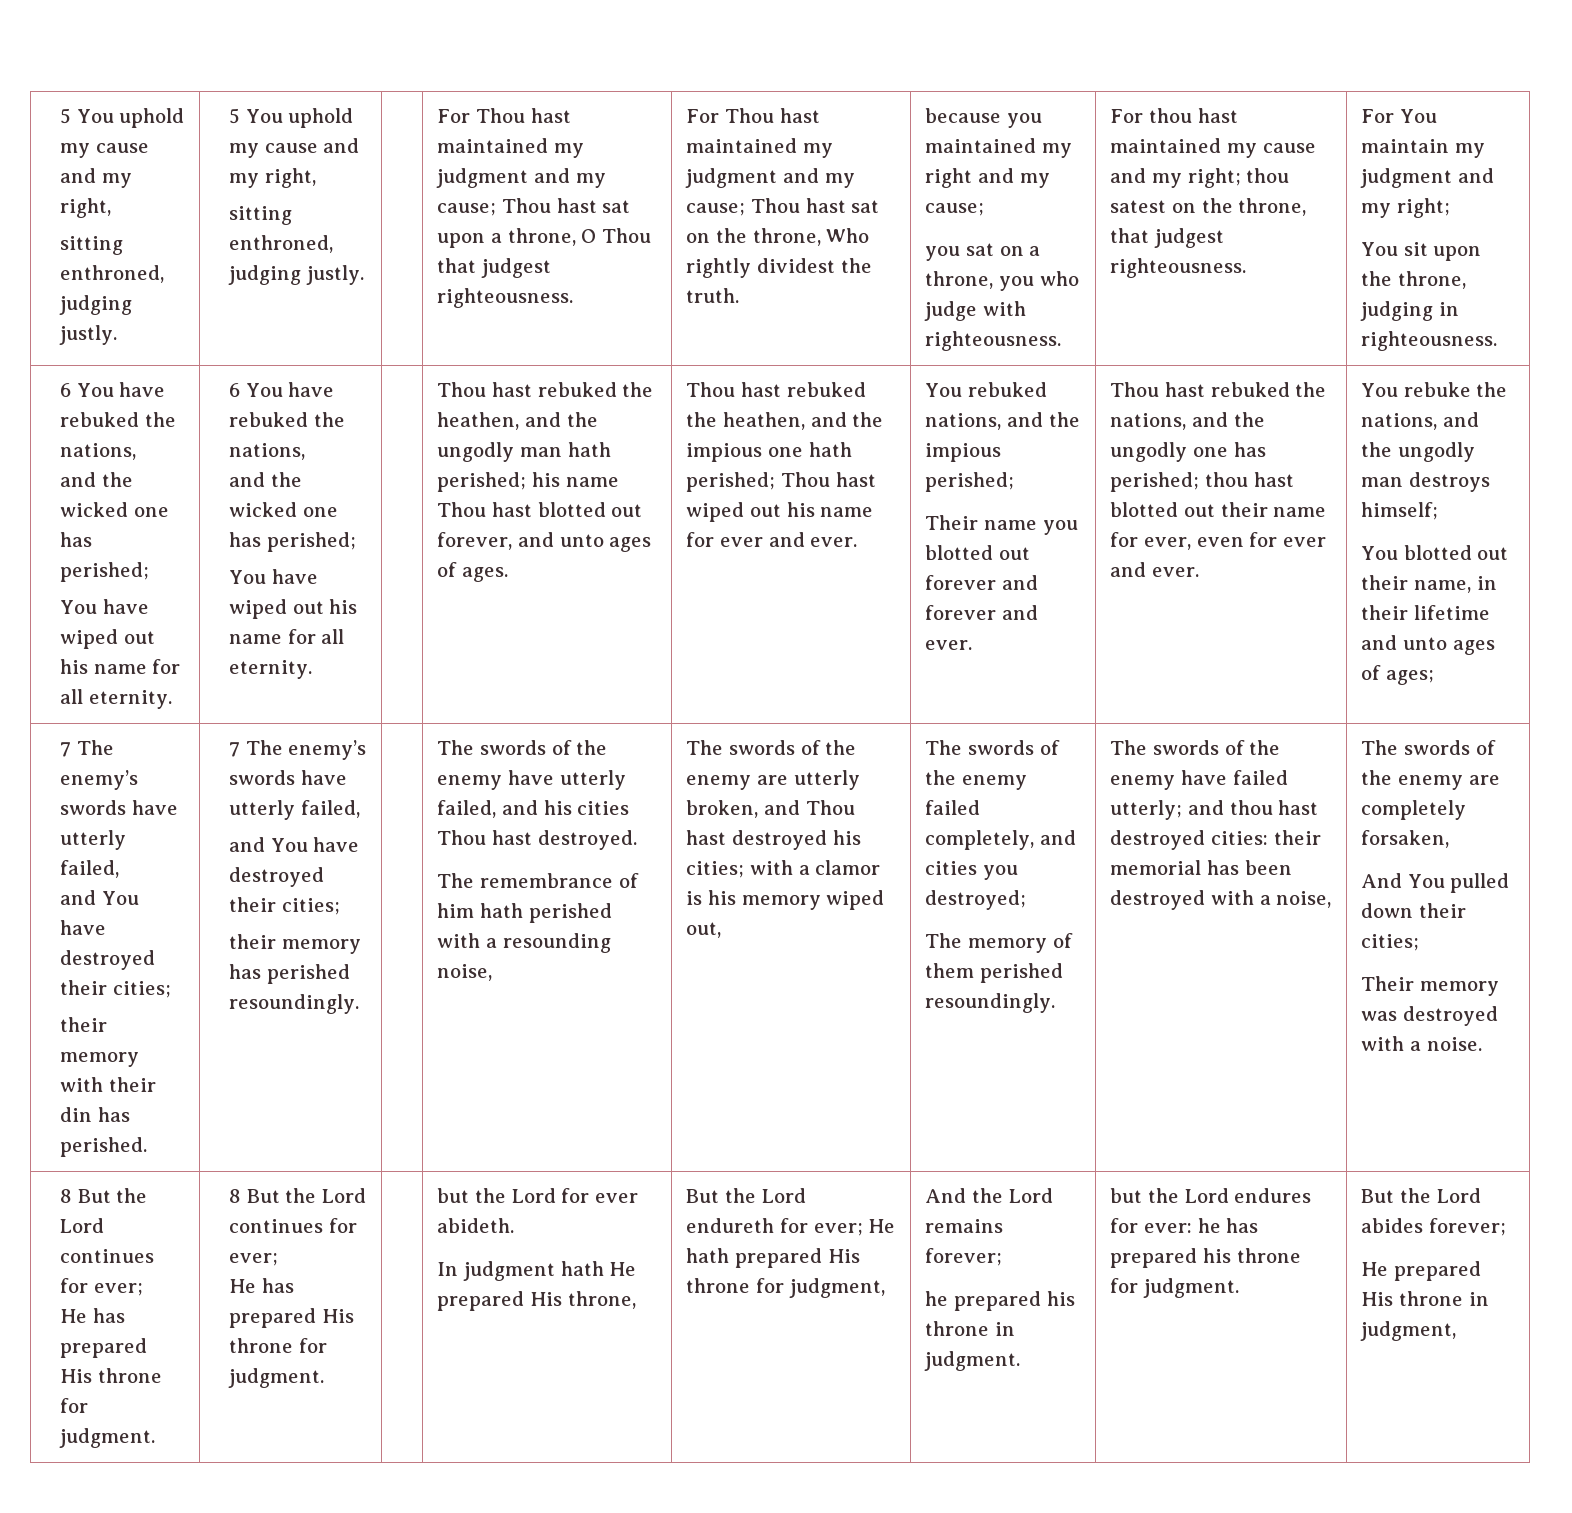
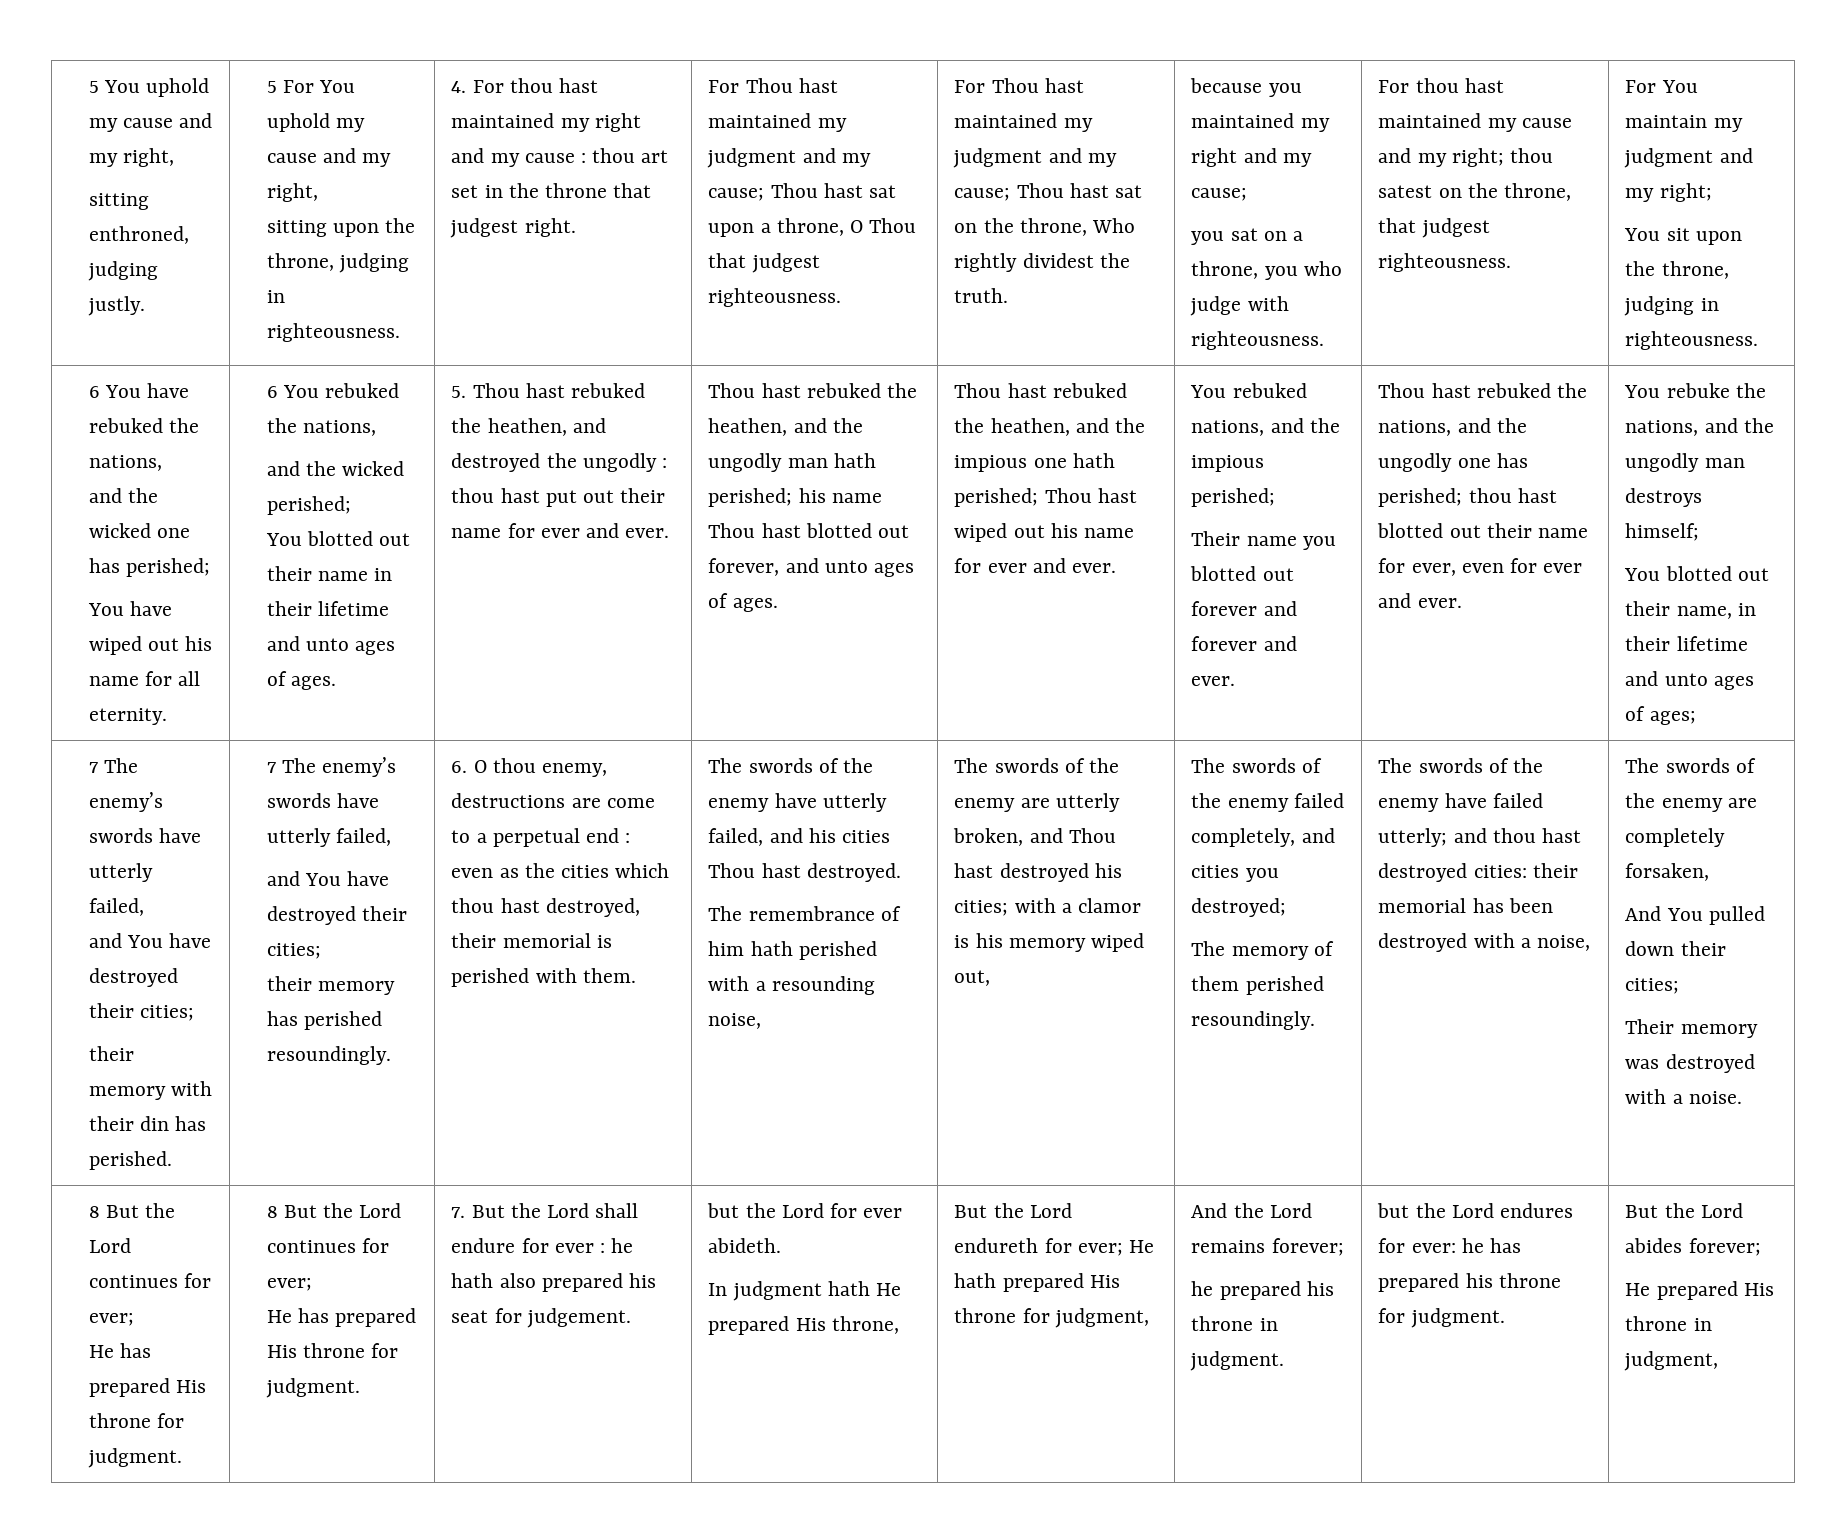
[245,108,354,128] [229,138,360,158] [229,168,316,188] [229,206,293,225] [229,235,334,253] [228,265,364,285] You uphold my cause and my right, // sitting enthroned, judging justly. | -> [282,80,356,93] [266,113,365,132] [266,148,392,167] [266,183,318,202] [266,218,416,237] [266,253,409,273] [266,290,285,303] [266,323,400,342] [451,78,599,93] [451,113,641,132] [451,148,669,167] [451,183,652,198] [450,218,576,238] For You uphold my cause and my right, // sitting upon the throne, judging in righteousness. | 4. For thou hast maintained my right and my cause : thou art set in the throne that judgest right.
[288,382,335,397] [229,412,345,427] [229,443,306,460] [229,472,302,487] [229,502,338,517] [229,532,356,552] [229,569,318,584] [229,599,358,619] [229,629,345,644] [229,660,313,679] have rebuked the nations, // and the wicked one has perished; // You have wiped out his name for all eternity. | -> [325,383,400,398] [266,418,376,436] [266,461,405,476] [266,496,351,515] [265,531,411,546] [266,566,393,581] [266,601,389,616] [266,636,396,655] [266,671,336,690] [451,383,646,398] [451,418,606,436] [451,453,668,472] [451,488,666,507] [451,523,670,538] rebuked the nations, // and the wicked perished; // You blotted out their name in their lifetime and unto ages of ages. | 5. Thou hast rebuked the heathen, and destroyed the ungodly : thou hast put out their name for ever and ever.
(360, 1004) none -> [451,758,608,777] [451,793,655,808] [451,828,631,847] [451,863,670,878] [451,898,640,917] [451,933,612,948] [451,968,636,987] 6. O thou enemy, destructions are come to a perpetual end : even as the cities which thou hast destroyed, their memorial is perished with them.
(325, 1378) none -> [451,1203,639,1218] [451,1238,634,1253] [451,1273,657,1292] [451,1308,631,1328] 7. But the Lord shall endure for ever : he hath also prepared his seat for judgement.

